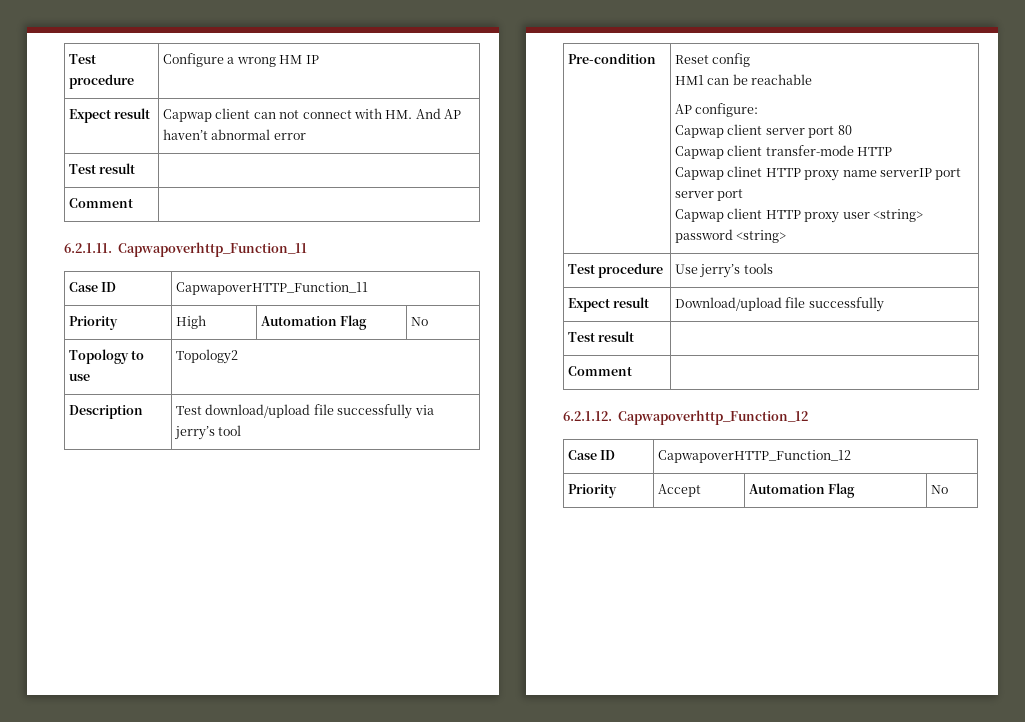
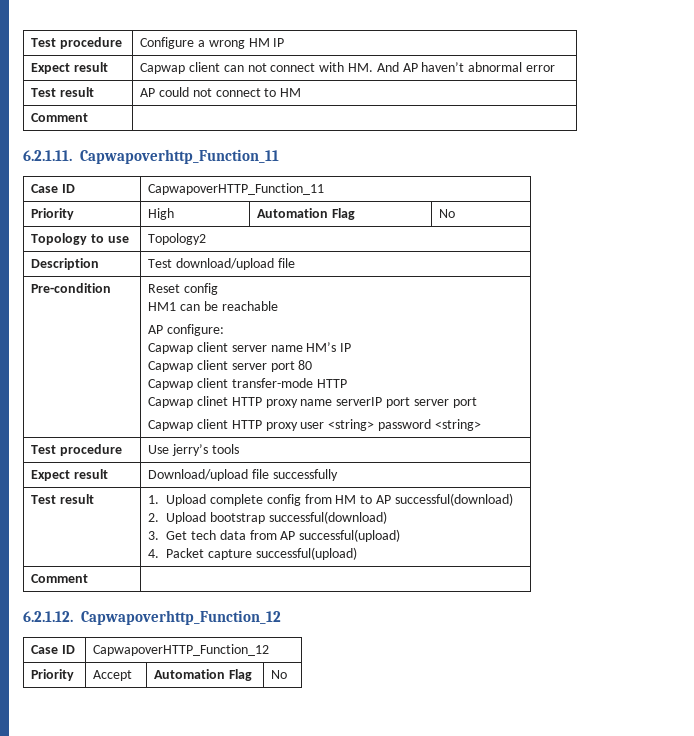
(136, 168) none -> [140,87,302,97] AP could not connect to HM
[337,404,434,419] [175,425,242,440] successfully via jerry’s tool -> (295, 263) none
(759, 110) none -> [148,342,352,354] // Capwap client server name HM’s IP
(635, 336) none -> [148,493,513,506] [148,511,387,524] [148,529,401,542] [148,547,357,560] 1. Upload complete config from HM to AP successful(download) // 2. Upload bootstrap successful(download) // 3. Get tech data from AP successful(upload) // 4. Packet capture successful(upload)

